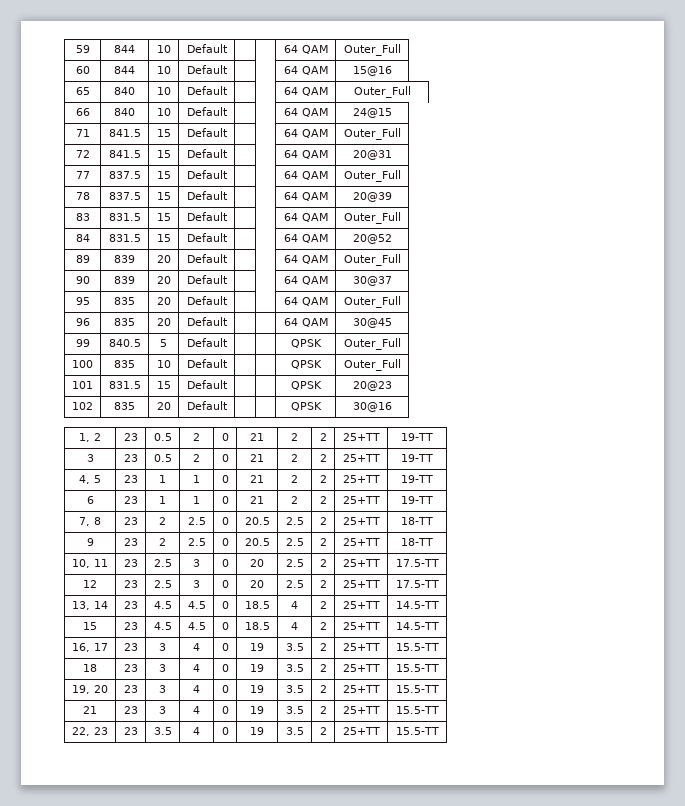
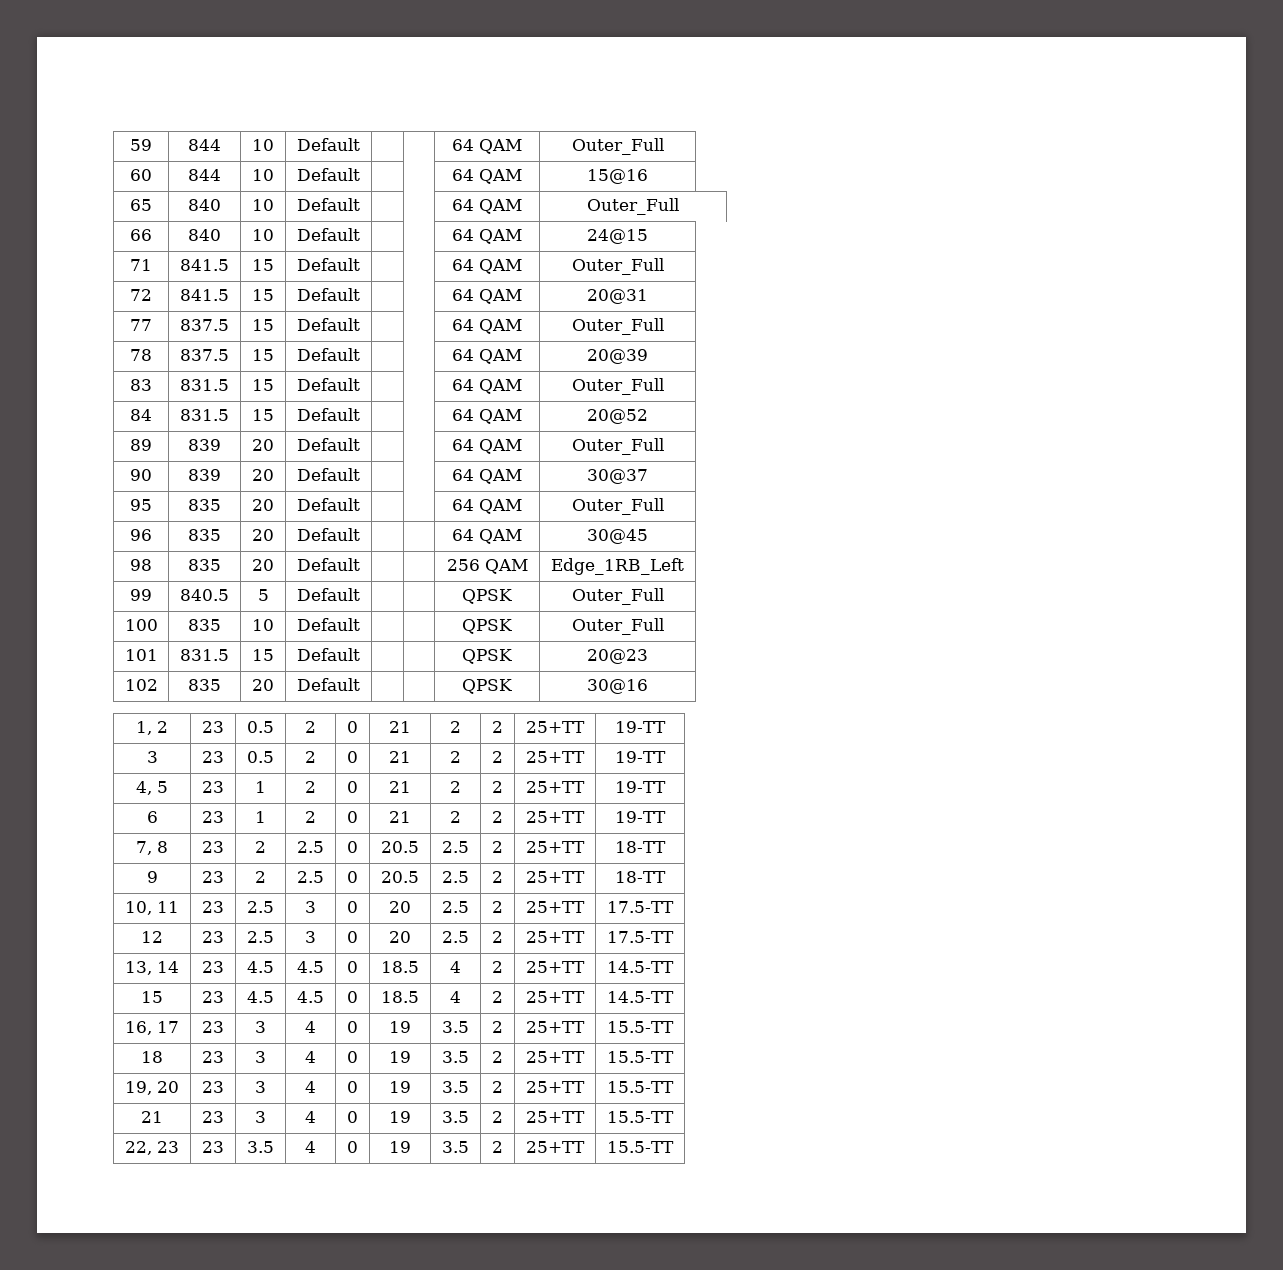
(392, 323) none -> [130,559,152,571] [188,559,221,571] [252,559,274,571] [297,558,360,571] [446,559,528,574] [551,558,684,575] // 98 | 835 | 20 | Default | | | 256 QAM | Edge_1RB_Left
[193,475,200,483] 1 -> [305,781,316,793] 2
[193,496,200,504] 1 -> [305,811,316,823] 2

